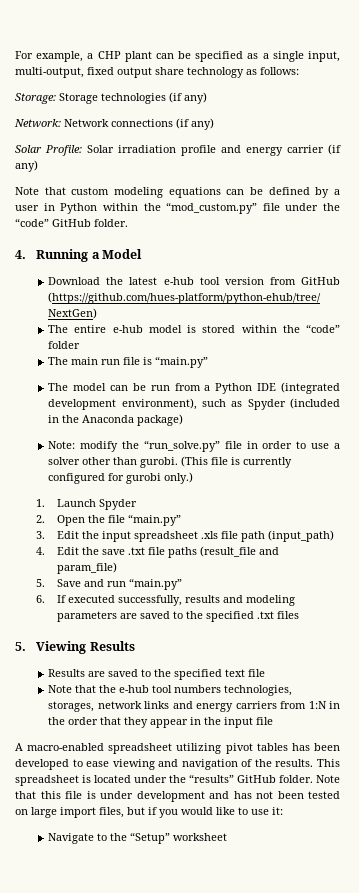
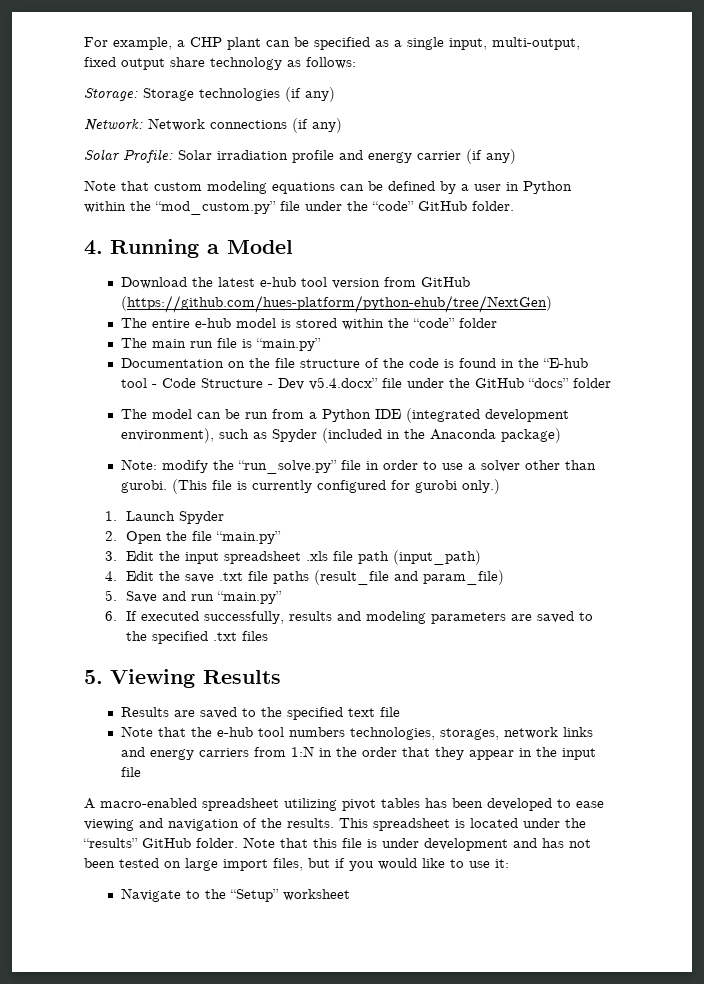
(209, 362) none -> [121,358,589,368] [121,377,612,390] // Documentation on the file structure of the code is found in the “E-hub tool - Code Structure - Dev v5.4.docx” file under the GitHub “docs” folder

